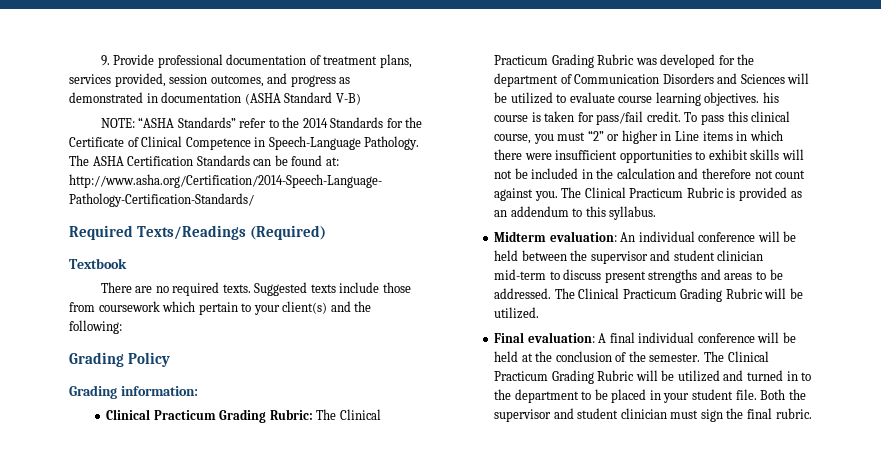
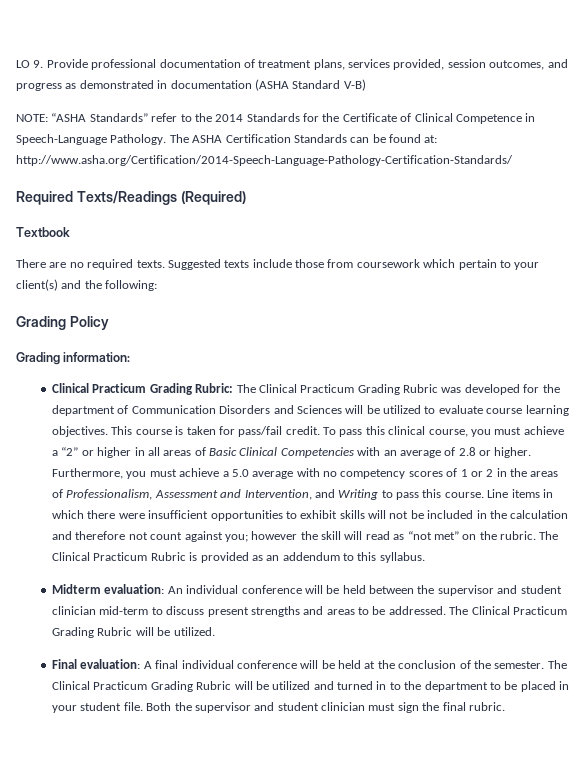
(100, 60) none -> [16,60,30,68] LO
[762,92,779,103] his -> [111,426,133,435] This
(586, 136) none -> [523,426,564,435] [52,450,59,456] achieve a
(672, 136) none -> [147,447,532,458] [52,468,559,479] [52,489,484,500] all areas of Basic Clinical Competencies with an average of 2.8 or higher. Furthermore, you must achieve a 5.0 average with no competency scores of 1 or 2 in the areas of Professionalism, Assessment and Intervention, and Writing to pass this course.
[534,191,558,201] you. -> [224,531,537,542] you; however the skill will read as “not met” on the rubric.

